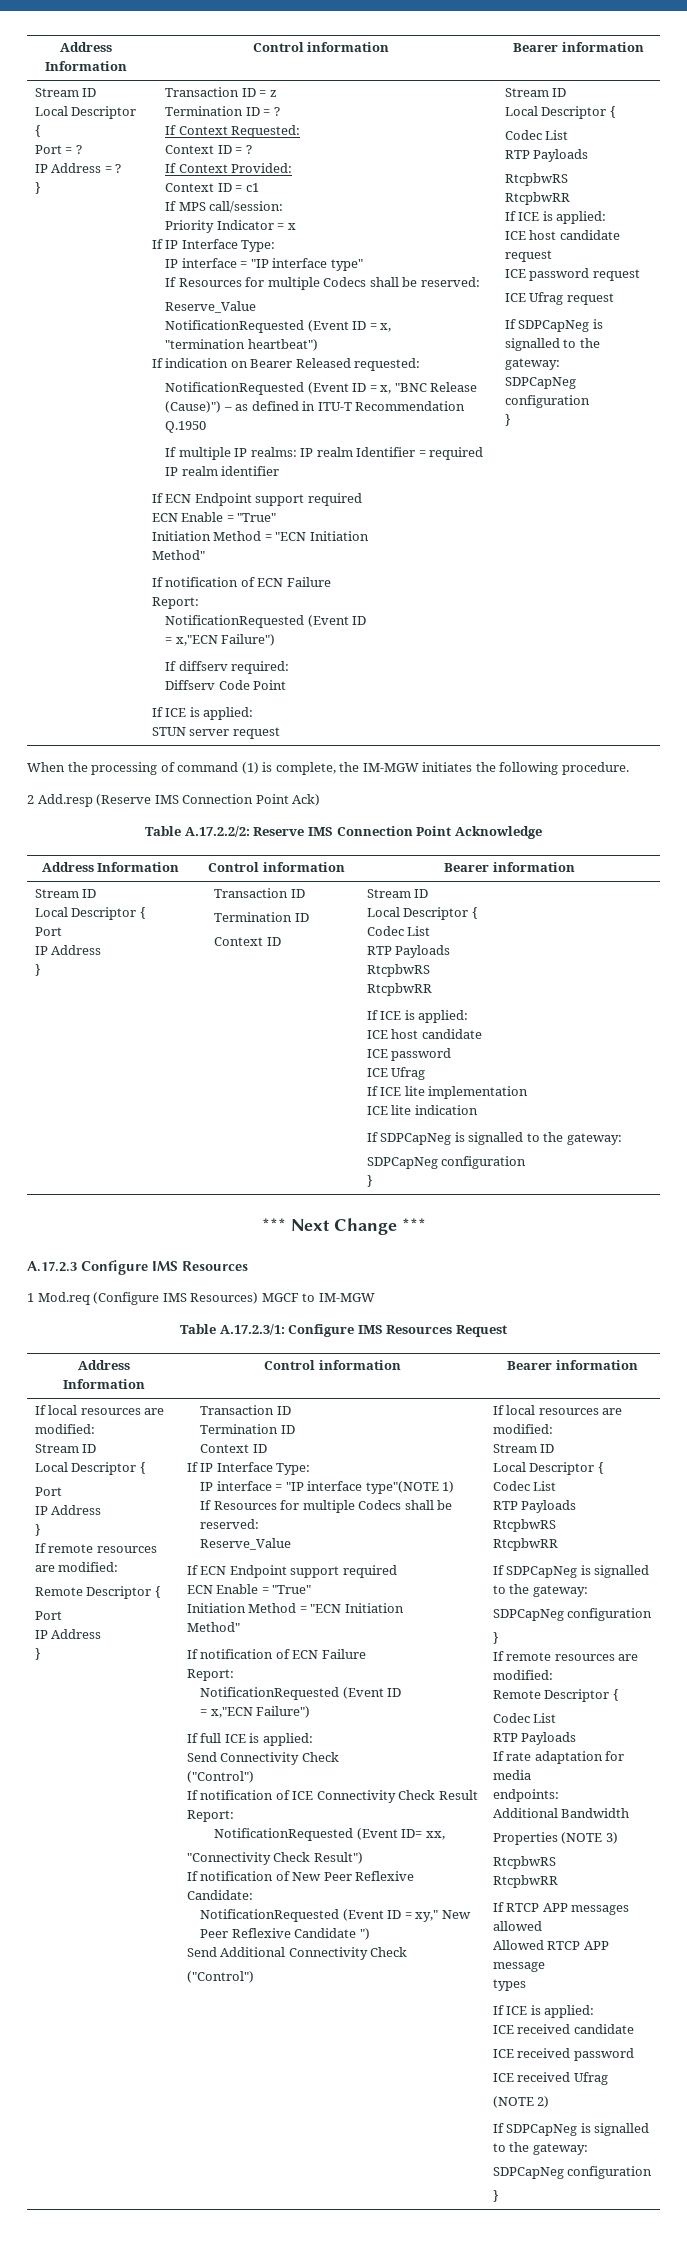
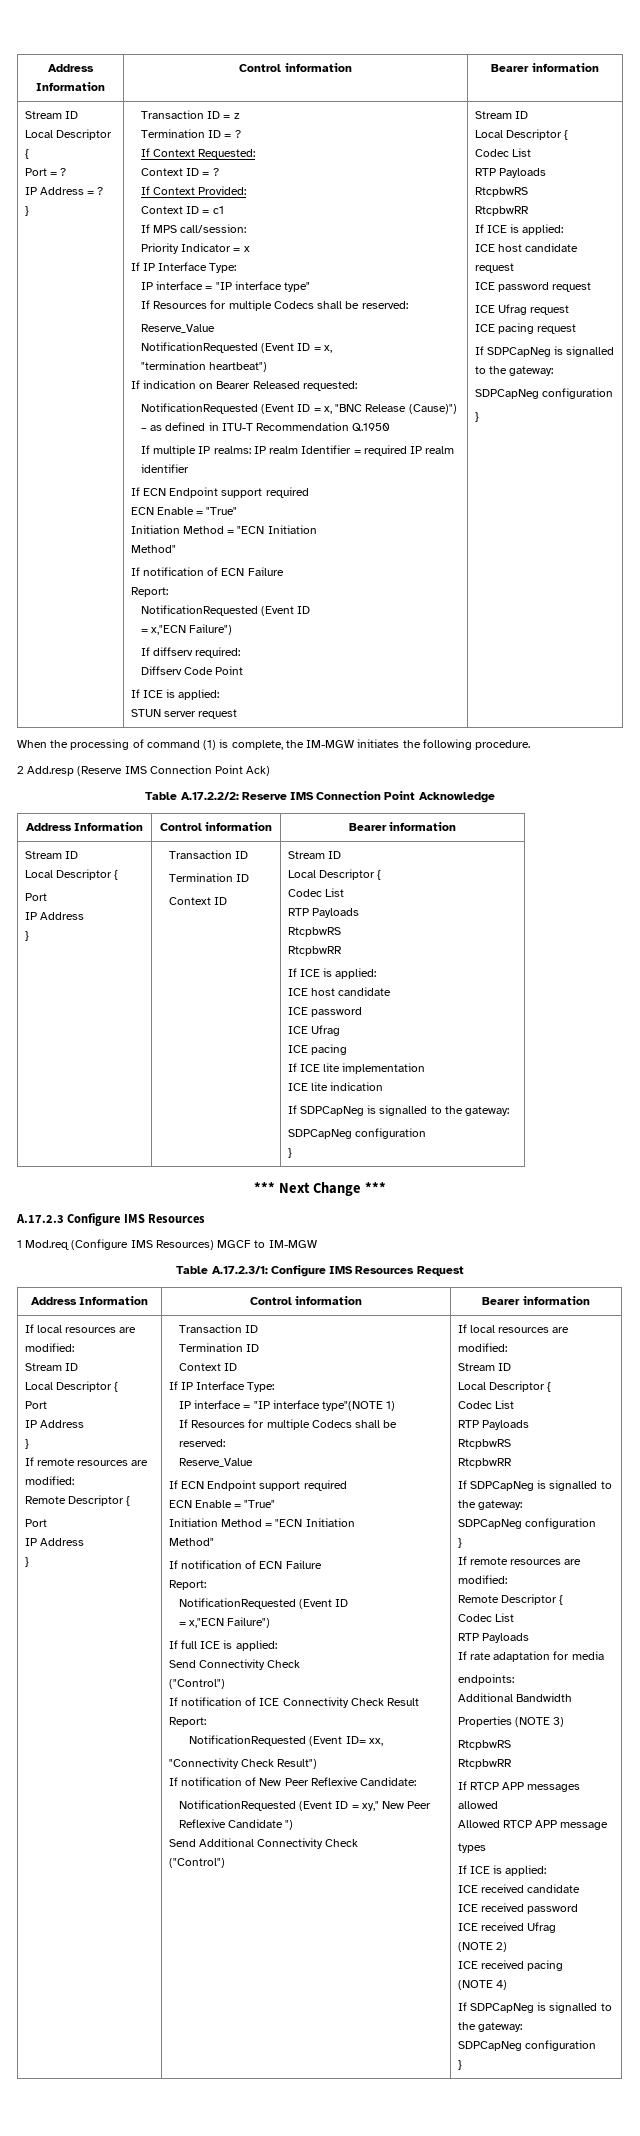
(614, 299) none -> [474,323,577,334] // ICE pacing request
(426, 1073) none -> [287,1044,347,1055] // ICE pacing
(550, 2102) none -> [457,1960,564,1971] [457,1980,507,1990] // ICE received pacing // (NOTE 4)

